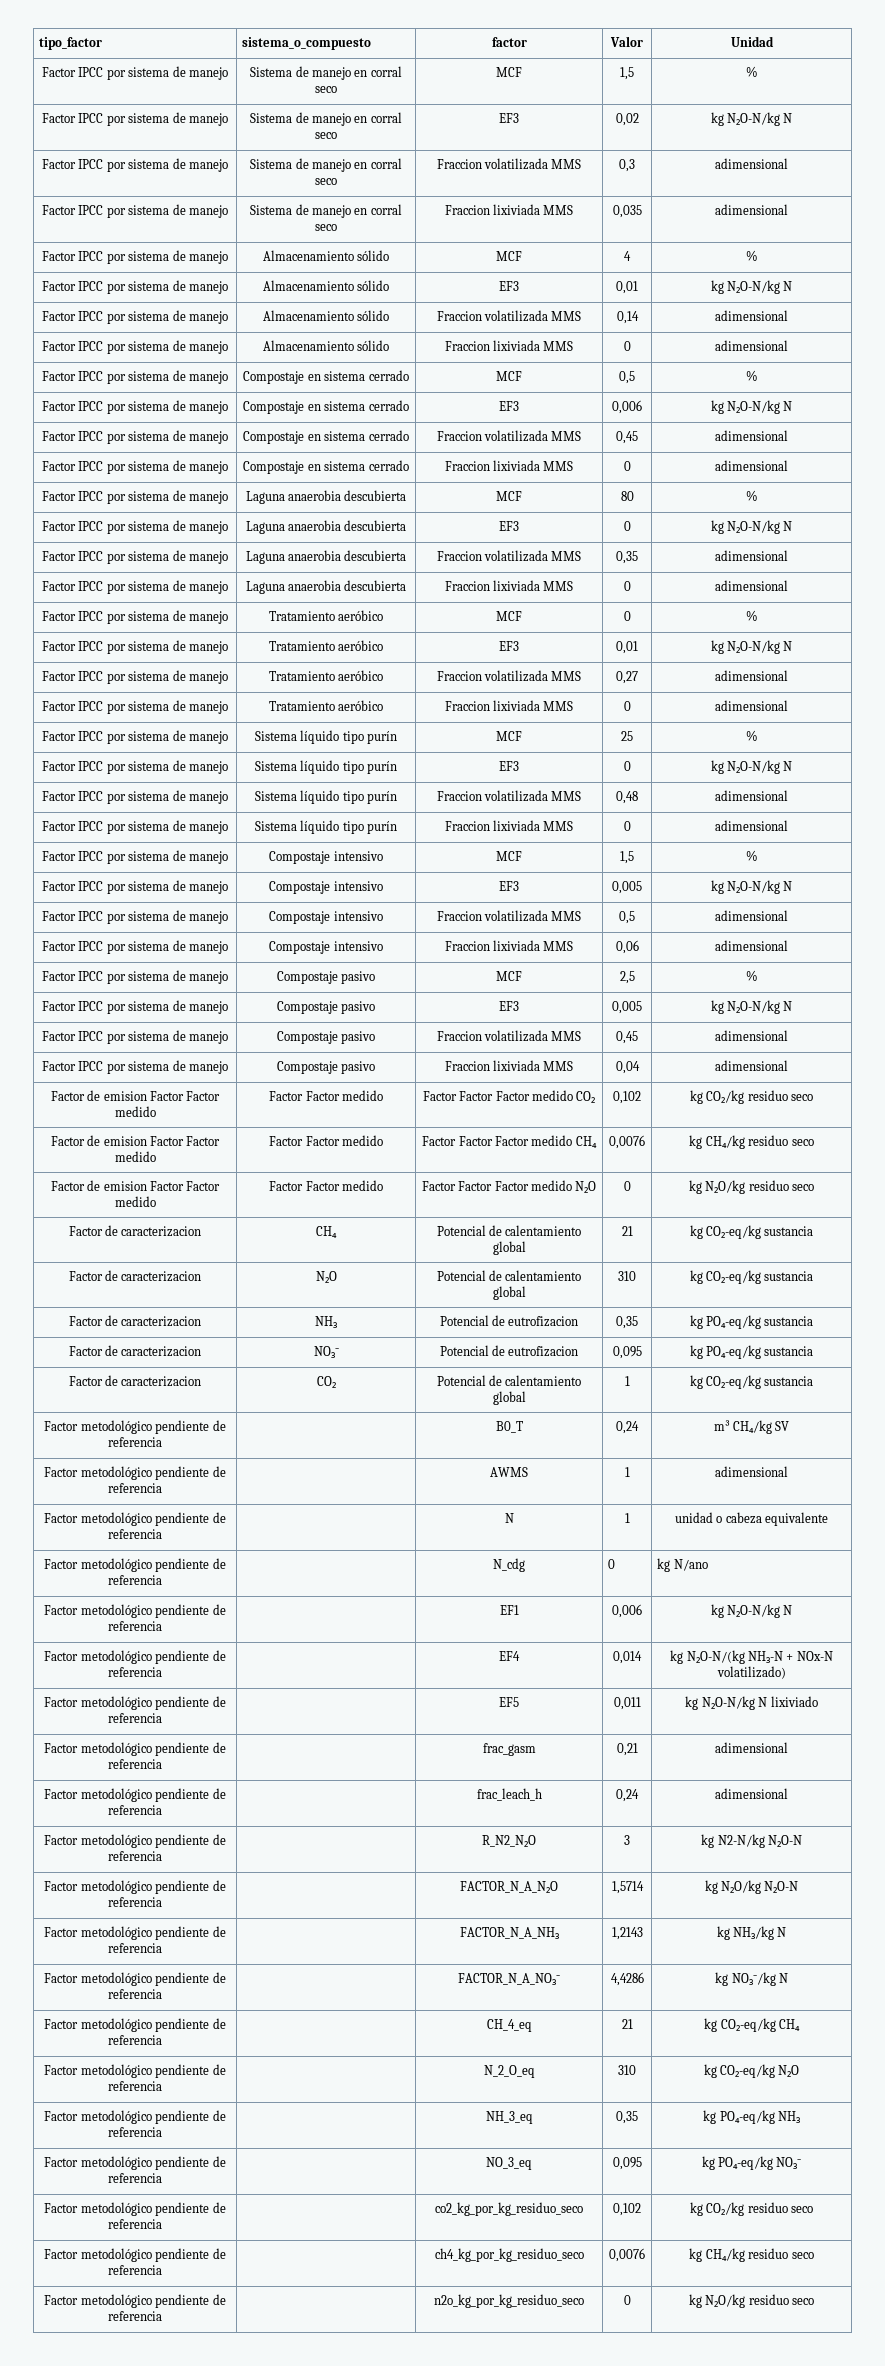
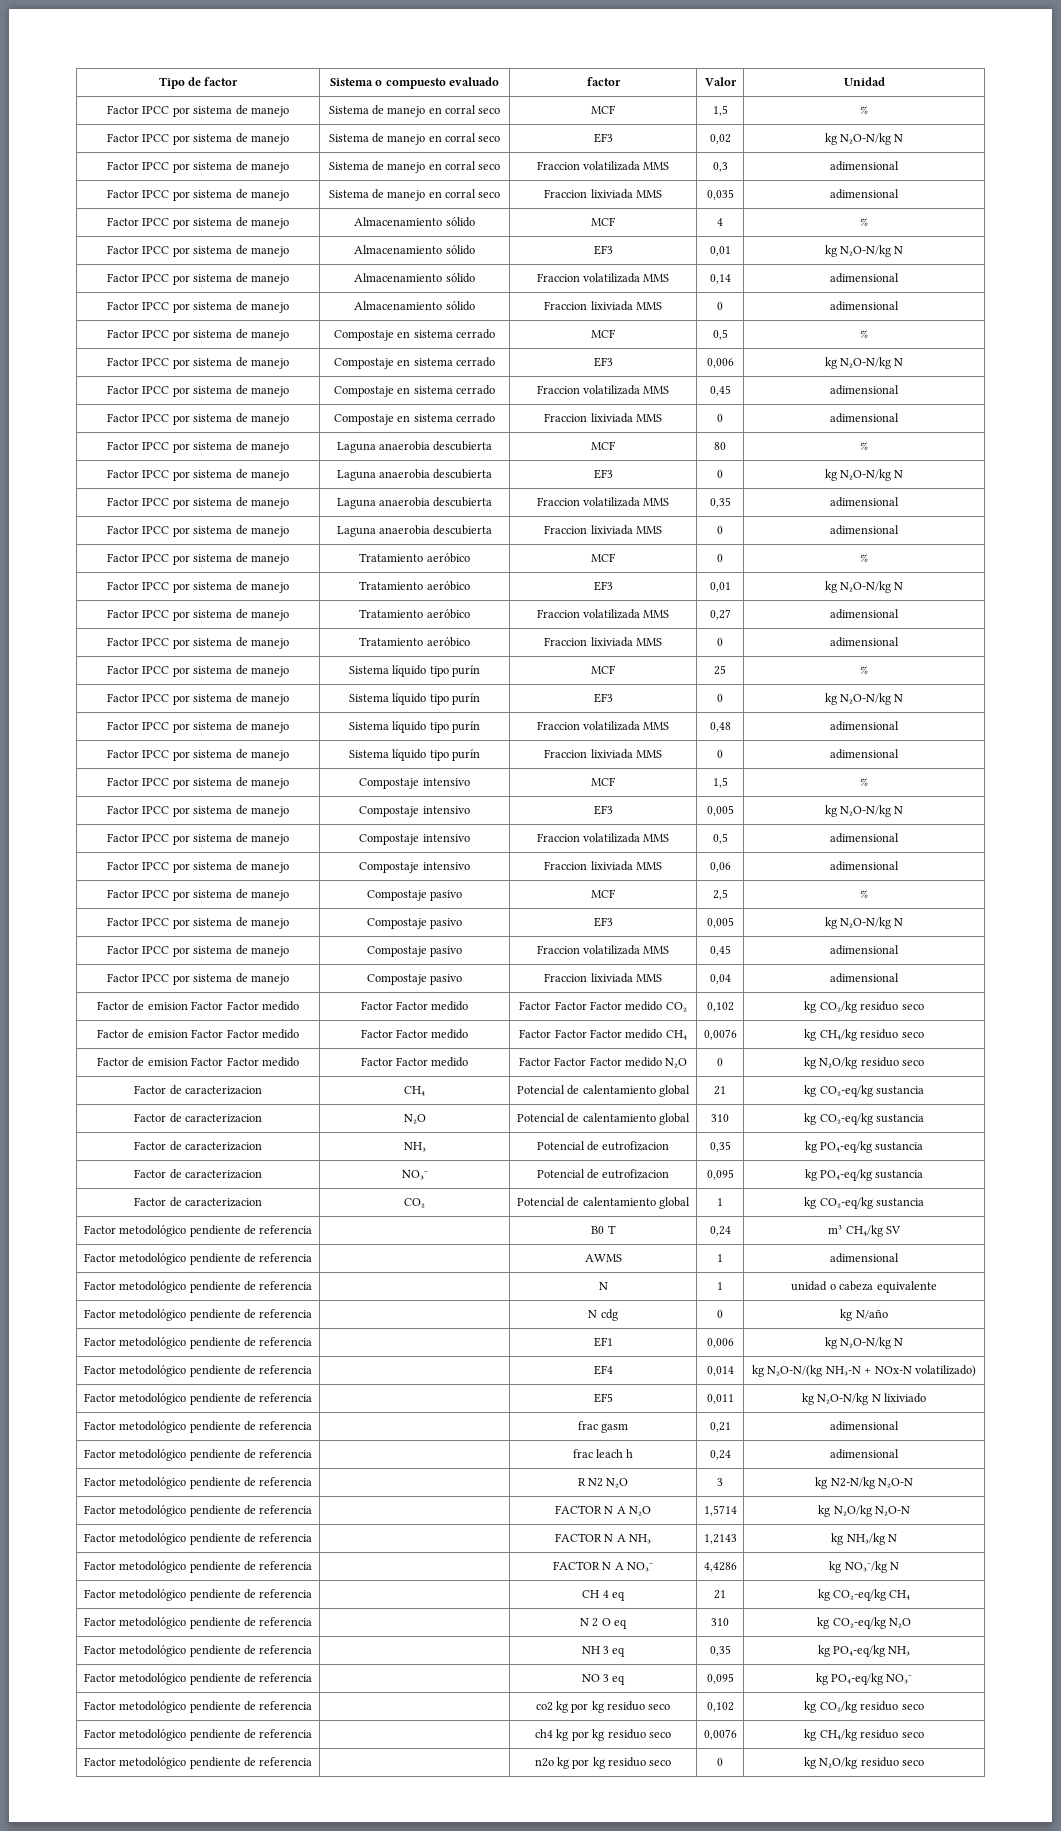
[39,37,103,50] [242,37,372,50] tipo_factor | sistema_o_compuesto -> [158,77,239,89] [329,77,500,89] Tipo de factor | Sistema o compuesto evaluado
[495,1421,523,1433] B0_T -> [591,1225,616,1234] B0 T
[493,1558,525,1572] [608,1559,616,1569] [657,1558,708,1572] N_cdg | 0 | kg N/ano -> [588,1309,618,1321] [717,1310,723,1318] [840,1309,888,1321] N cdg | 0 | kg N/año
[482,1743,536,1756] frac_gasm -> [577,1421,629,1433] frac gasm
[476,1788,542,1801] frac_leach_h -> [572,1449,634,1458] frac leach h
[482,1835,536,1847] R_N2_N₂O -> [577,1478,629,1488] R N2 N₂O
[460,1881,558,1893] FACTOR_N_A_N₂O -> [554,1505,652,1516] FACTOR N A N₂O
[459,1927,560,1939] FACTOR_N_A_NH₃ -> [554,1533,652,1544] FACTOR N A NH₃
[458,1973,560,1985] FACTOR_N_A_NO₃⁻ -> [552,1561,654,1572] FACTOR N A NO₃⁻
[486,2019,532,2032] CH_4_eq -> [582,1590,625,1601] CH 4 eq
[483,2065,535,2078] N_2_O_eq -> [579,1618,628,1629] N 2 O eq
[485,2111,533,2124] NH_3_eq -> [581,1646,626,1657] NH 3 eq
[486,2157,532,2170] NO_3_eq -> [581,1674,626,1685] NO 3 eq
[435,2202,583,2216] co2_kg_por_kg_residuo_seco -> [535,1701,671,1713] co2 kg por kg residuo seco
[434,2248,584,2262] ch4_kg_por_kg_residuo_seco -> [535,1729,671,1741] ch4 kg por kg residuo seco
[434,2294,584,2308] n2o_kg_por_kg_residuo_seco -> [534,1757,672,1769] n2o kg por kg residuo seco

